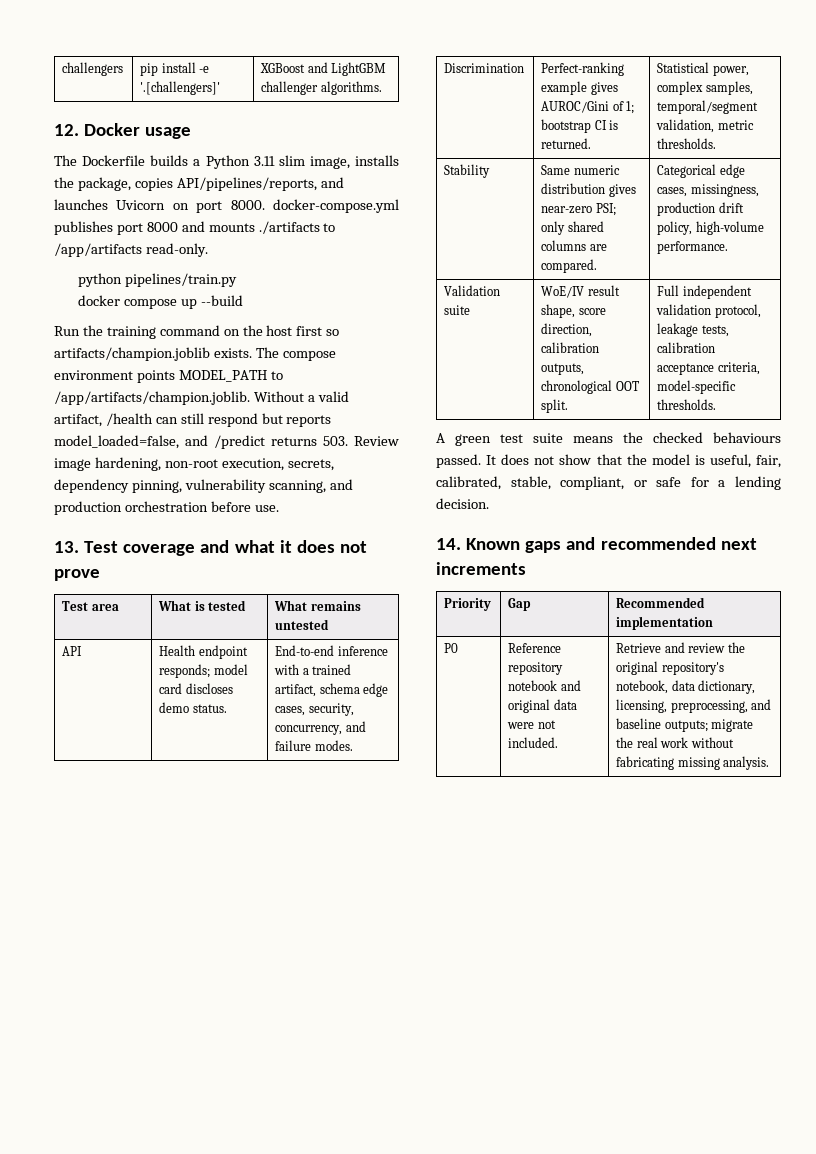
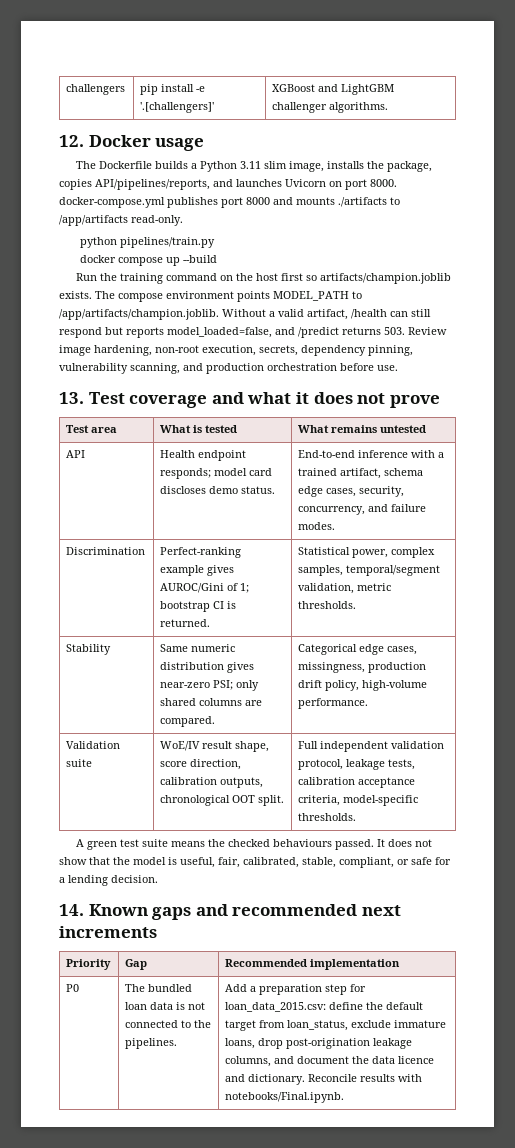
[508,643,562,653] [508,662,564,675] [508,680,581,691] [508,699,577,713] [507,720,556,729] [508,737,559,748] [616,642,745,653] [616,661,724,675] [616,680,756,694] [616,699,772,713] [616,718,754,732] [616,737,734,748] [616,756,770,770] Reference repository notebook and original data were not included. | Retrieve and review the original repository's notebook, data dictionary, licensing, preprocessing, and baseline outputs; migrate the real work without fabricating missing analysis. -> [125,984,193,992] [125,1002,206,1010] [125,1020,212,1028] [125,1038,178,1049] [225,984,367,995] [225,1002,424,1012] [225,1020,447,1031] [225,1038,413,1049] [225,1056,435,1067] [225,1074,423,1085] [225,1092,345,1103] The bundled loan data is not connected to the pipelines. | Add a preparation step for loan_data_2015.csv: define the default target from loan_status, exclude immature loans, drop post-origination leakage columns, and document the data licence and dictionary. Reconcile results with notebooks/Final.ipynb.

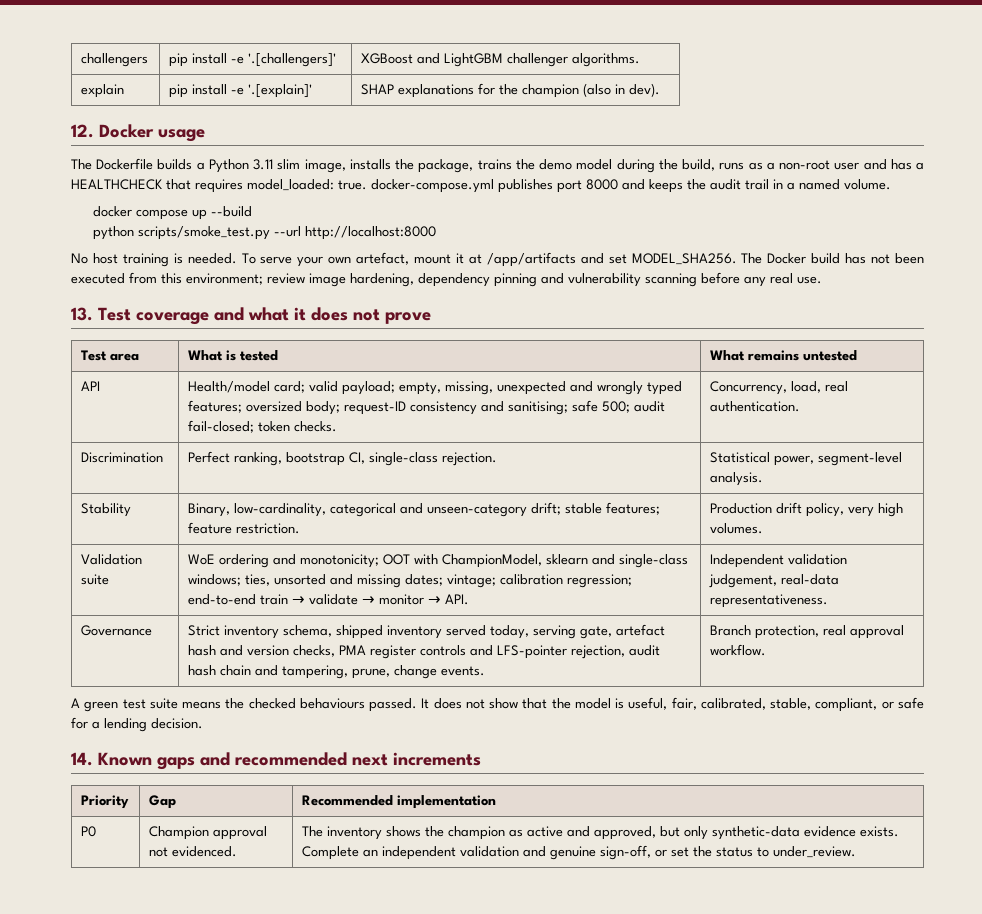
(389, 107) none -> [81,84,125,98] [169,84,313,98] [361,83,661,98] // explain | pip install -e '.[explain]' | SHAP explanations for the champion (also in dev).
[59,179,397,190] copies API/pipelines/reports, and launches Uvicorn on port 8000. -> [477,159,925,173] [71,179,367,193] trains the demo model during the build, runs as a non-root user and has a HEALTHCHECK that requires model_loaded: true.
[296,197,400,207] [59,215,183,226] [79,237,215,248] [79,255,217,266] [75,273,451,284] [59,291,362,302] [59,309,431,320] [59,327,447,338] [59,345,413,356] [59,363,374,374] mounts ./artifacts to /app/artifacts read-only. // python pipelines/train.py // docker compose up --build // Run the training command on the host first so artifacts/champion.joblib exists. The compose environment points MODEL_PATH to /app/artifacts/champion.joblib. Without a valid artifact, /health can still respond but reports model_loaded=false, and /predict returns 503. Review image hardening, non-root execution, secrets, dependency pinning, vulnerability scanning, and production orchestration before -> [649,179,891,193] [92,206,252,220] [92,226,436,240] [71,252,924,267] [71,272,793,287] keeps the audit trail in a named volume. // docker compose up --build // python scripts/smoke_test.py --url http://localhost:8000 // No host training is needed. To serve your own artefact, mount it at /app/artifacts and set MODEL_SHA256. The Docker build has not been executed from this environment; review image hardening, dependency pinning and vulnerability scanning before any real
[160,450,247,461] [160,468,273,479] [160,486,276,494] [298,450,445,458] [298,468,424,479] [298,486,405,497] [298,504,427,515] [298,522,336,530] [66,547,146,555] [160,547,242,558] [160,565,235,576] [160,583,250,593] [160,601,237,612] [160,619,211,627] [298,547,436,558] [298,565,441,576] [298,583,392,594] [298,601,357,609] [66,644,112,655] [160,644,236,652] [160,662,255,673] [160,680,260,691] [160,698,263,706] [160,716,216,727] [298,644,418,655] [298,662,427,673] [298,680,428,691] [298,698,369,709] [66,741,121,749] [66,759,93,767] [160,741,270,752] [160,759,242,770] [160,777,264,788] [160,795,285,806] [298,741,445,752] [298,759,416,770] [298,777,416,788] [298,795,419,806] [298,813,357,821] Health endpoint responds; model card discloses demo status. | End-to-end inference with a trained artifact, schema edge cases, security, concurrency, and failure modes. // Discrimination | Perfect-ranking example gives AUROC/Gini of 1; bootstrap CI is returned. | Statistical power, complex samples, temporal/segment validation, metric thresholds. // Stability | Same numeric distribution gives near-zero PSI; only shared columns are compared. | Categorical edge cases, missingness, production drift policy, high-volume performance. // Validation suite | WoE/IV result shape, score direction, calibration outputs, chronological OOT split. | Full independent validation protocol, leakage tests, calibration acceptance criteria, model-specific thresholds. -> [188,381,683,395] [188,400,666,415] [188,420,338,433] [710,381,849,395] [710,401,801,412] [81,452,164,463] [188,451,498,466] [710,452,903,466] [710,472,764,486] [81,503,132,517] [188,502,661,517] [188,522,301,534] [710,502,904,517] [710,523,764,534] [81,554,143,565] [81,574,110,585] [188,554,689,568] [188,574,633,588] [188,594,470,605] [710,554,848,568] [709,574,840,588] [710,594,829,608] [81,625,153,636] [188,624,666,639] [188,645,661,659] [188,665,486,679] [710,625,905,639] [710,644,767,656] Health/model card; valid payload; empty, missing, unexpected and wrongly typed features; oversized body; request-ID consistency and sanitising; safe 500; audit fail-closed; token checks. | Concurrency, load, real authentication. // Discrimination | Perfect ranking, bootstrap CI, single-class rejection. | Statistical power, segment-level analysis. // Stability | Binary, low-cardinality, categorical and unseen-category drift; stable features; feature restriction. | Production drift policy, very high volumes. // Validation suite | WoE ordering and monotonicity; OOT with ChampionModel, sklearn and single-class windows; ties, unsorted and missing dates; vintage; calibration regression; end-to-end train → validate → monitor → API. | Independent validation judgement, real-data representativeness. // Governance | Strict inventory schema, shipped inventory served today, serving gate, artefact hash and version checks, PMA register controls and LFS-pointer rejection, audit hash chain and tampering, prune, change events. | Branch protection, real approval workflow.
[125,984,193,992] [125,1002,206,1010] [125,1020,212,1028] [125,1038,178,1049] [225,984,367,995] [225,1002,424,1012] [225,1020,447,1031] [225,1038,413,1049] [225,1056,435,1067] [225,1074,423,1085] [225,1092,345,1103] The bundled loan data is not connected to the pipelines. | Add a preparation step for loan_data_2015.csv: define the default target from loan_status, exclude immature loans, drop post-origination leakage columns, and document the data licence and dictionary. Reconcile results with notebooks/Final.ipynb. -> [149,826,268,840] [149,846,238,857] [302,826,900,840] [302,845,857,860] Champion approval not evidenced. | The inventory shows the champion as active and approved, but only synthetic-data evidence exists. Complete an independent validation and genuine sign-off, or set the status to under_review.

